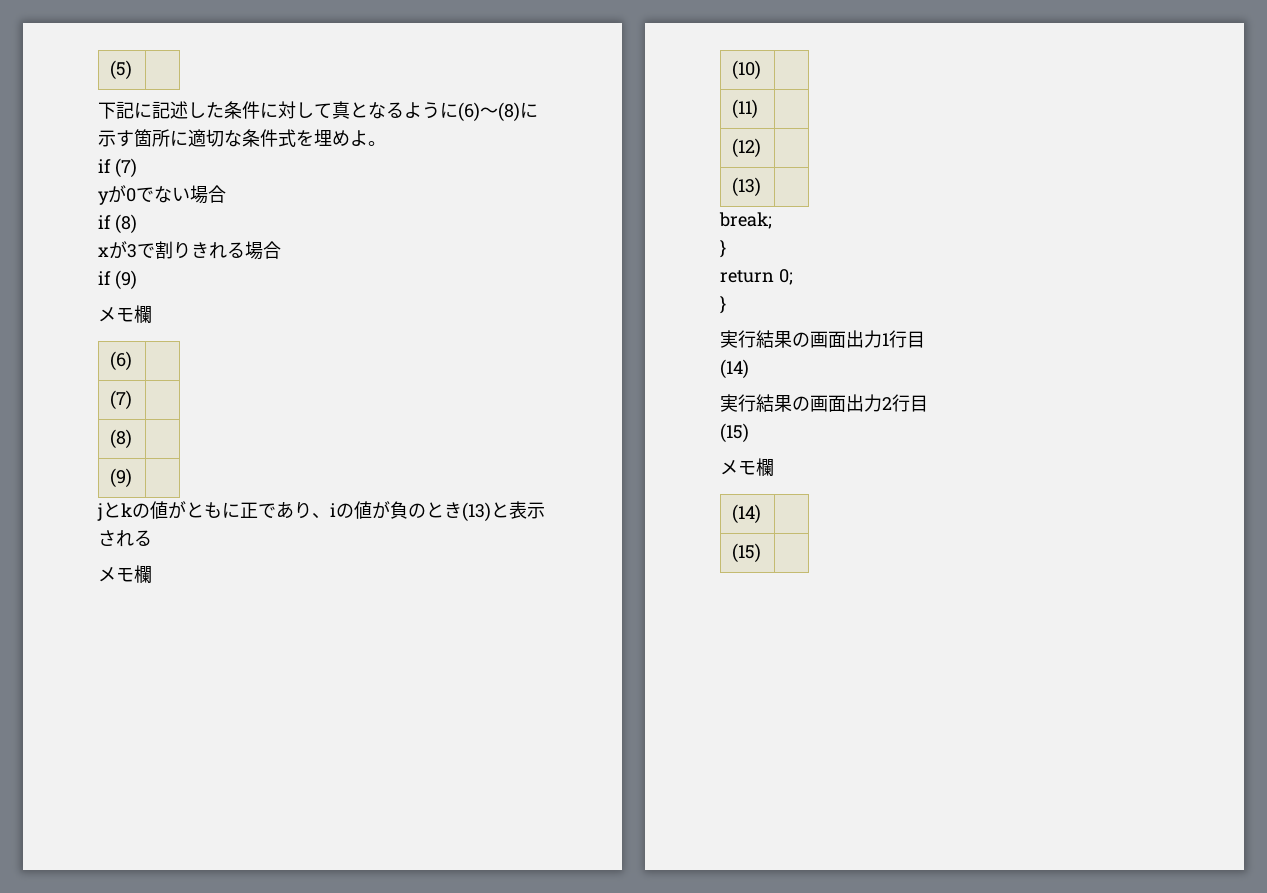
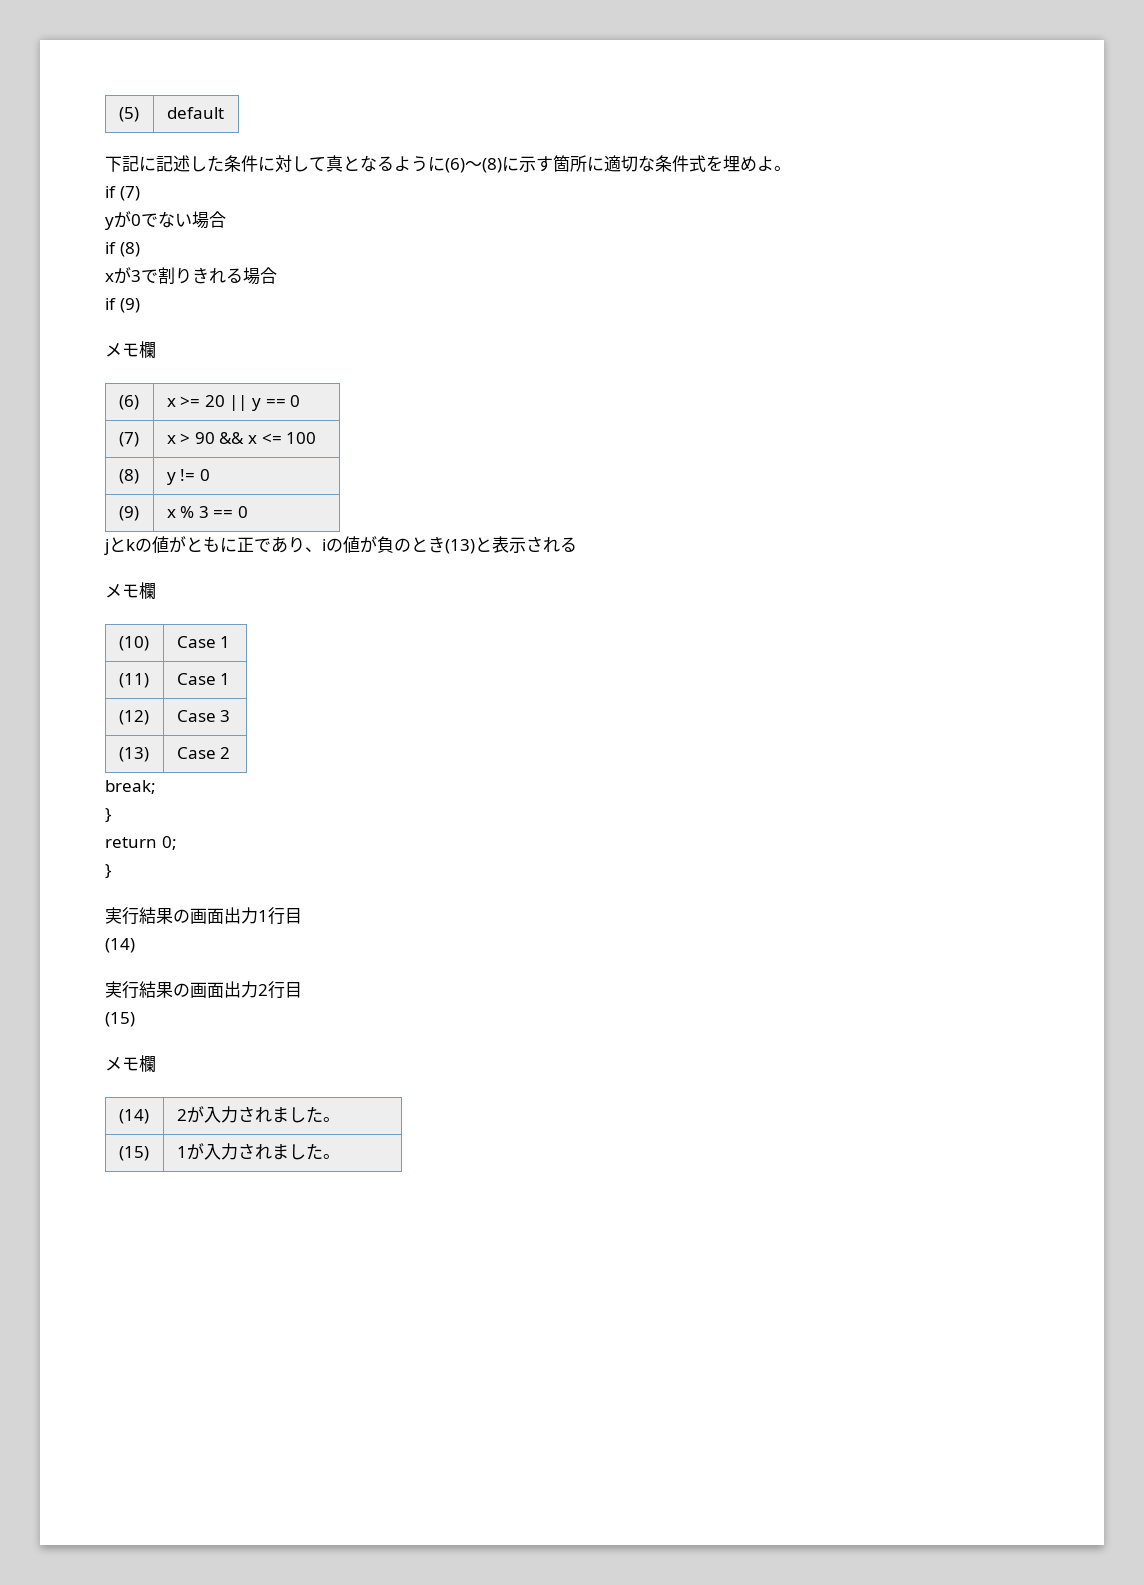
(133, 70) none -> [166,107,224,119] default
[110,390,133,410] [110,429,133,449] [110,468,133,488] // (7) | // (8) | // (9) | -> [166,395,301,411] [118,432,139,447] [166,432,317,444] [118,469,139,484] [166,469,210,485] [118,506,139,521] [166,506,248,518] x >= 20 || y == 0 // (7) | x > 90 && x <= 100 // (8) | y != 0 // (9) | x % 3 == 0
(762, 70) none -> [176,636,231,648] Case 1
(759, 109) none -> [176,673,231,685] Case 1
(762, 148) none -> [176,710,231,722] Case 3
(762, 187) none -> [176,747,231,759] Case 2
[732,543,762,563] // (15) | -> [176,1106,340,1123] [118,1146,149,1161] [176,1143,340,1160] 2が入力されました。 // (15) | 1が入力されました。

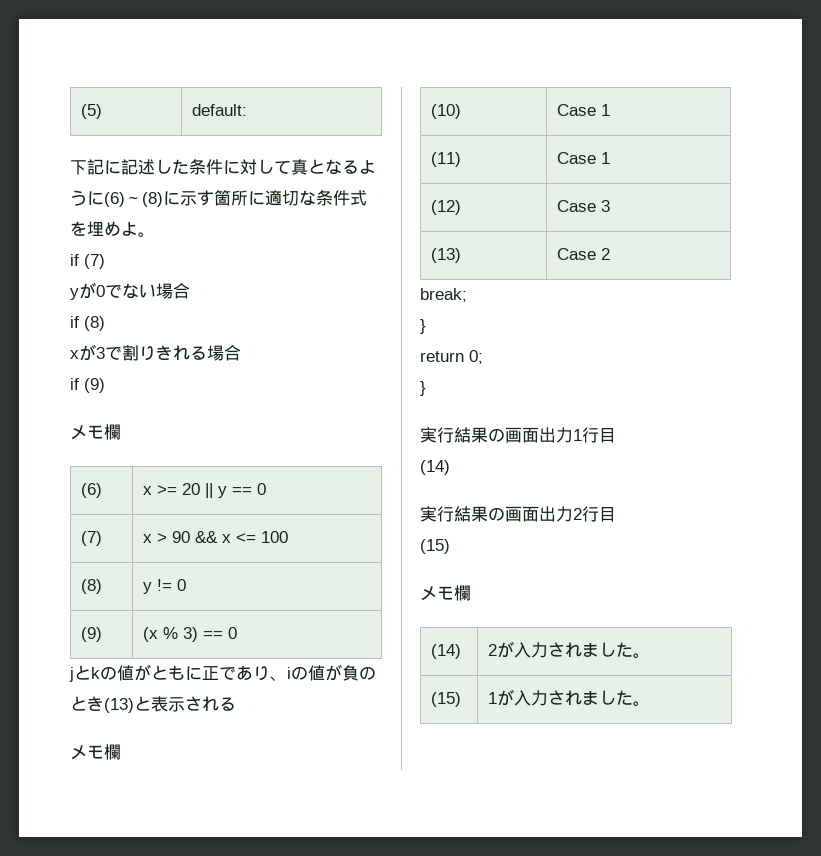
[166,107,224,119] default -> [191,104,247,116] default:
[166,506,209,518] x % 3 -> [142,627,198,642] (x % 3)

